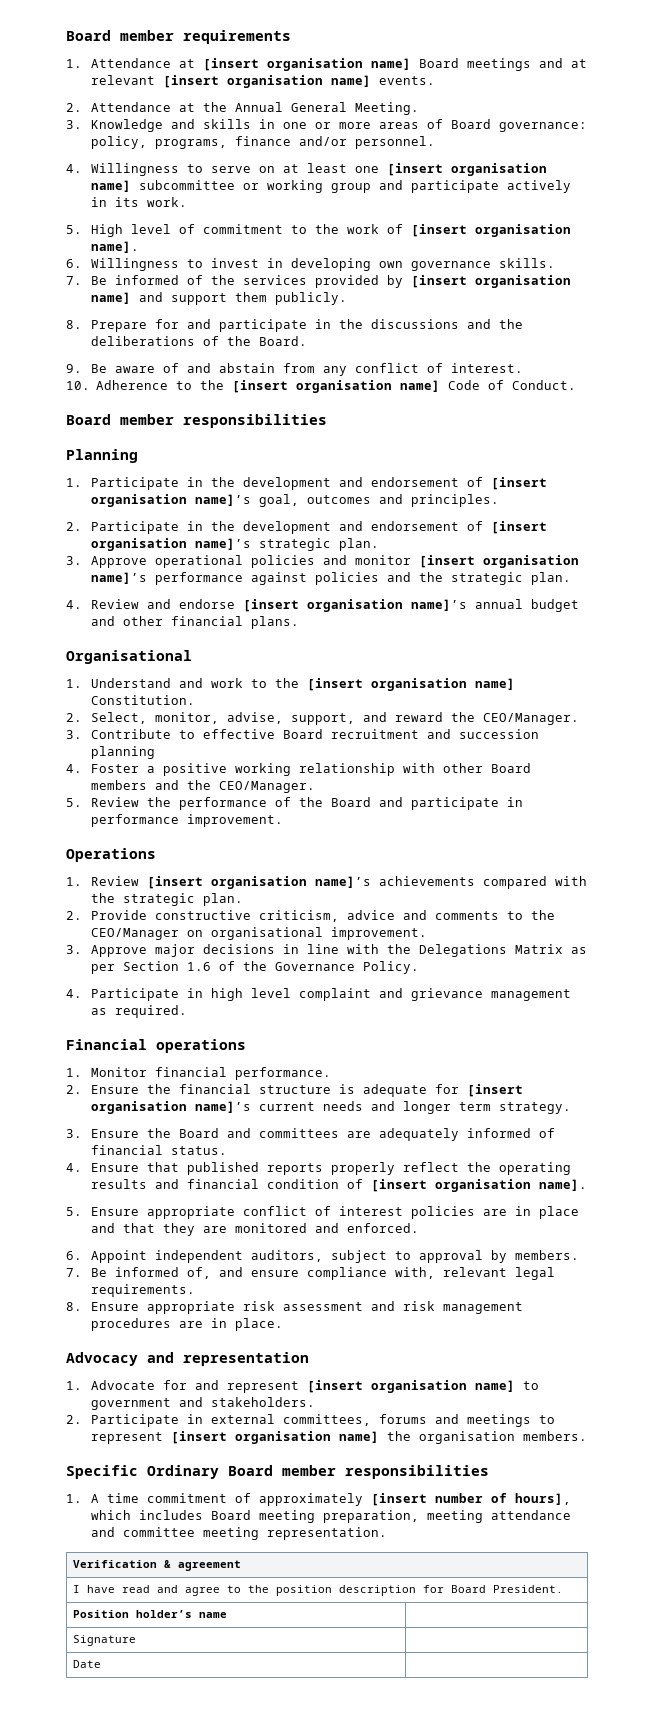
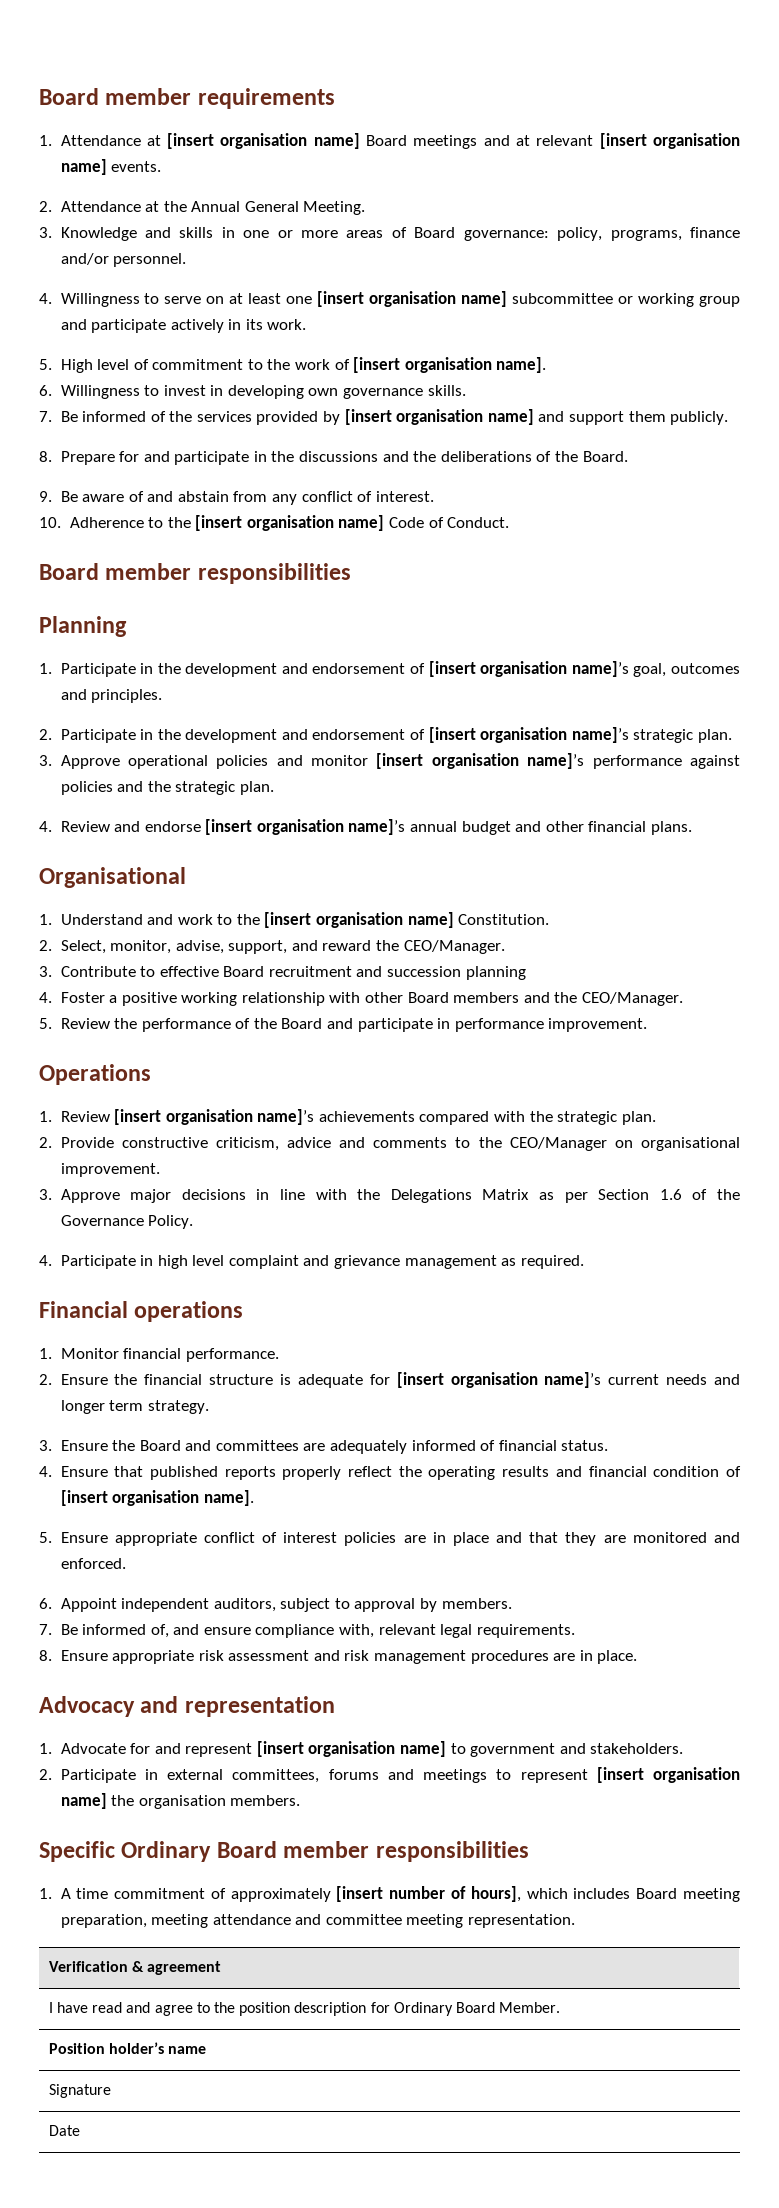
[450,1585,563,1593] Board President. -> [393,2002,561,2016] Ordinary Board Member.

